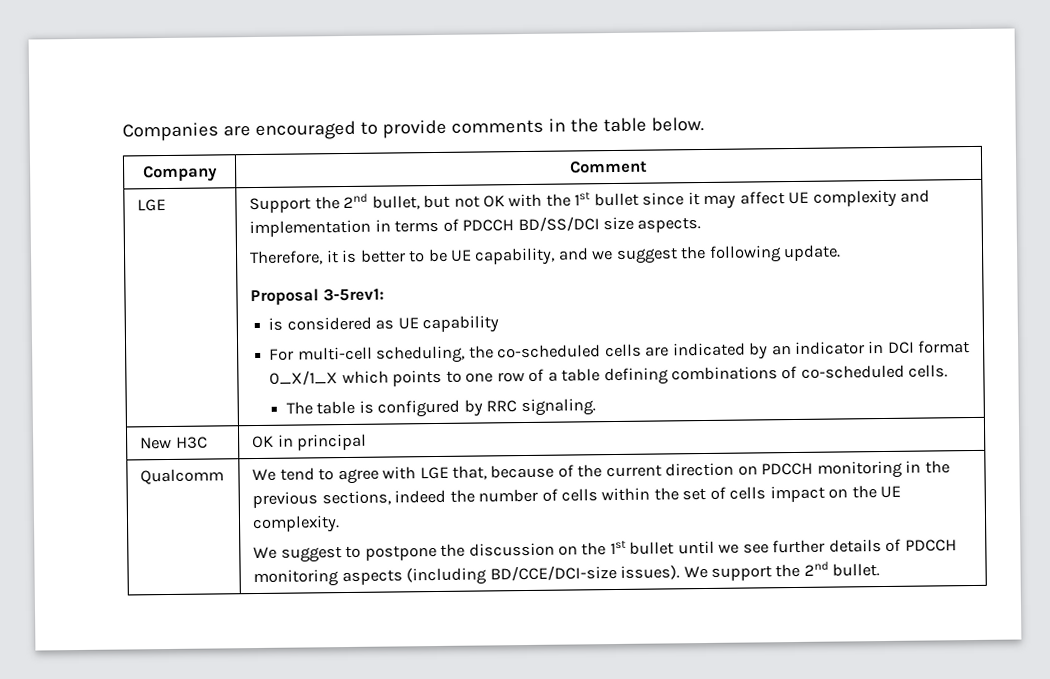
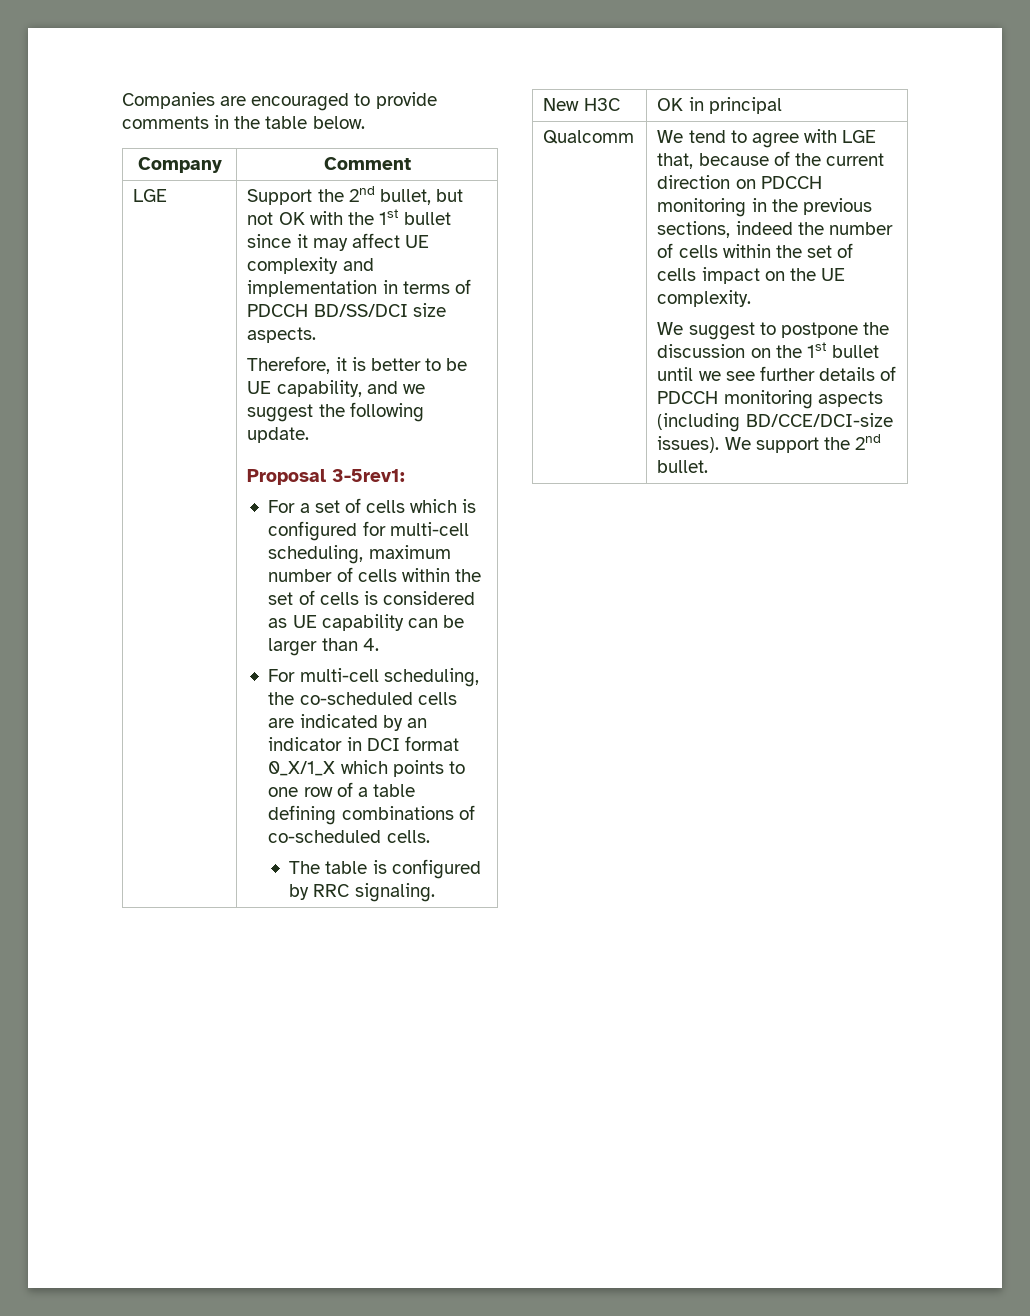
(384, 295) none -> [268,498,477,513] [268,521,469,541] [268,545,451,564] [268,567,481,582] [268,590,359,605] For a set of cells which is configured for multi-cell scheduling, maximum number of cells within the set of cells
(500, 324) none -> [407,615,464,628] [268,638,379,656] can be larger than 4.

